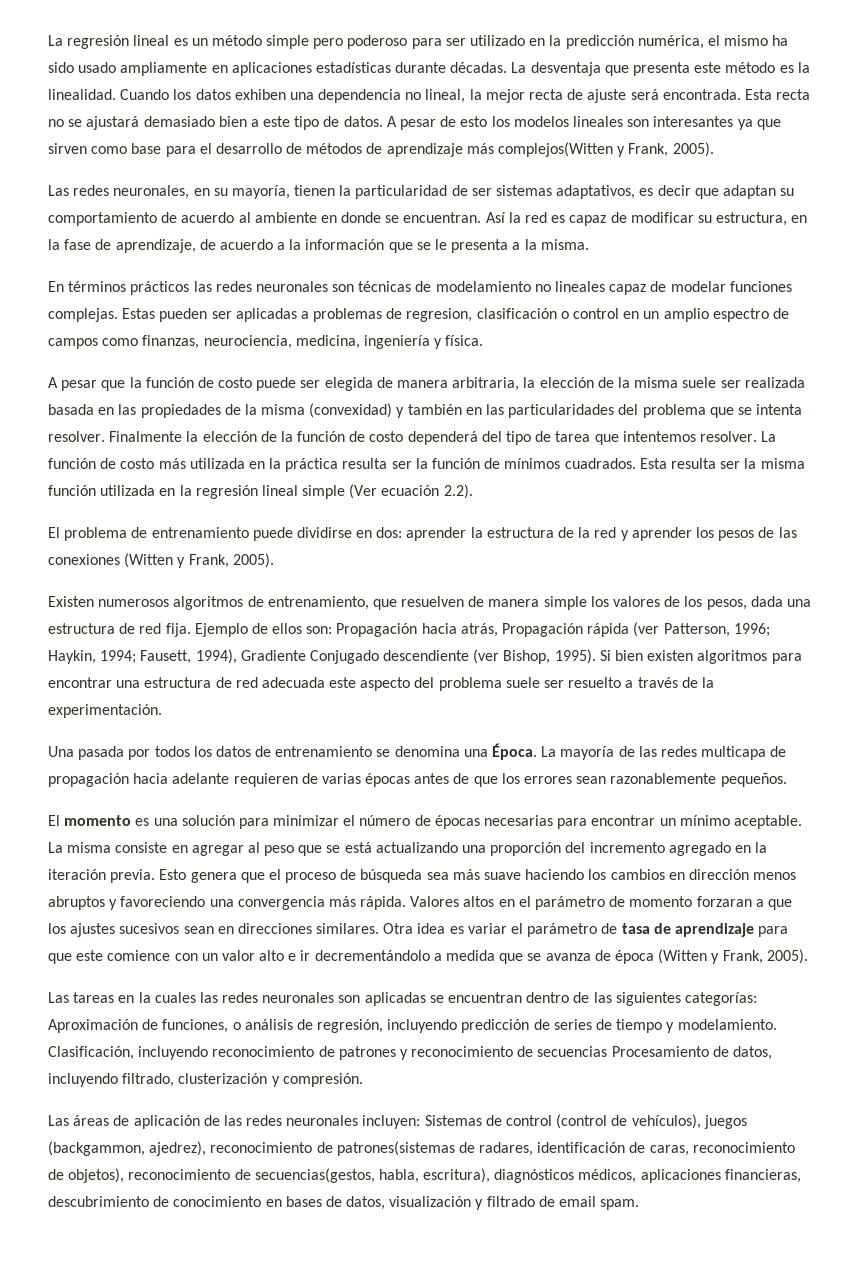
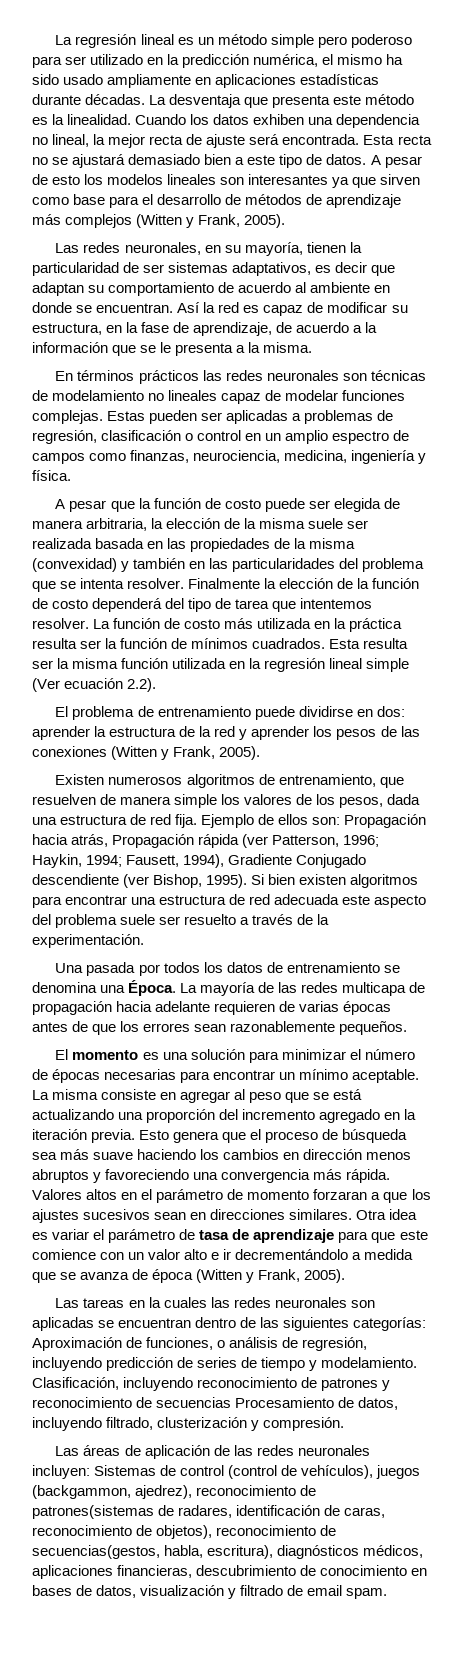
[498,142,614,157] complejos(Witten -> [65,214,183,228] complejos (Witten
[406,308,473,322] regresion, -> [32,430,97,444] regresión,

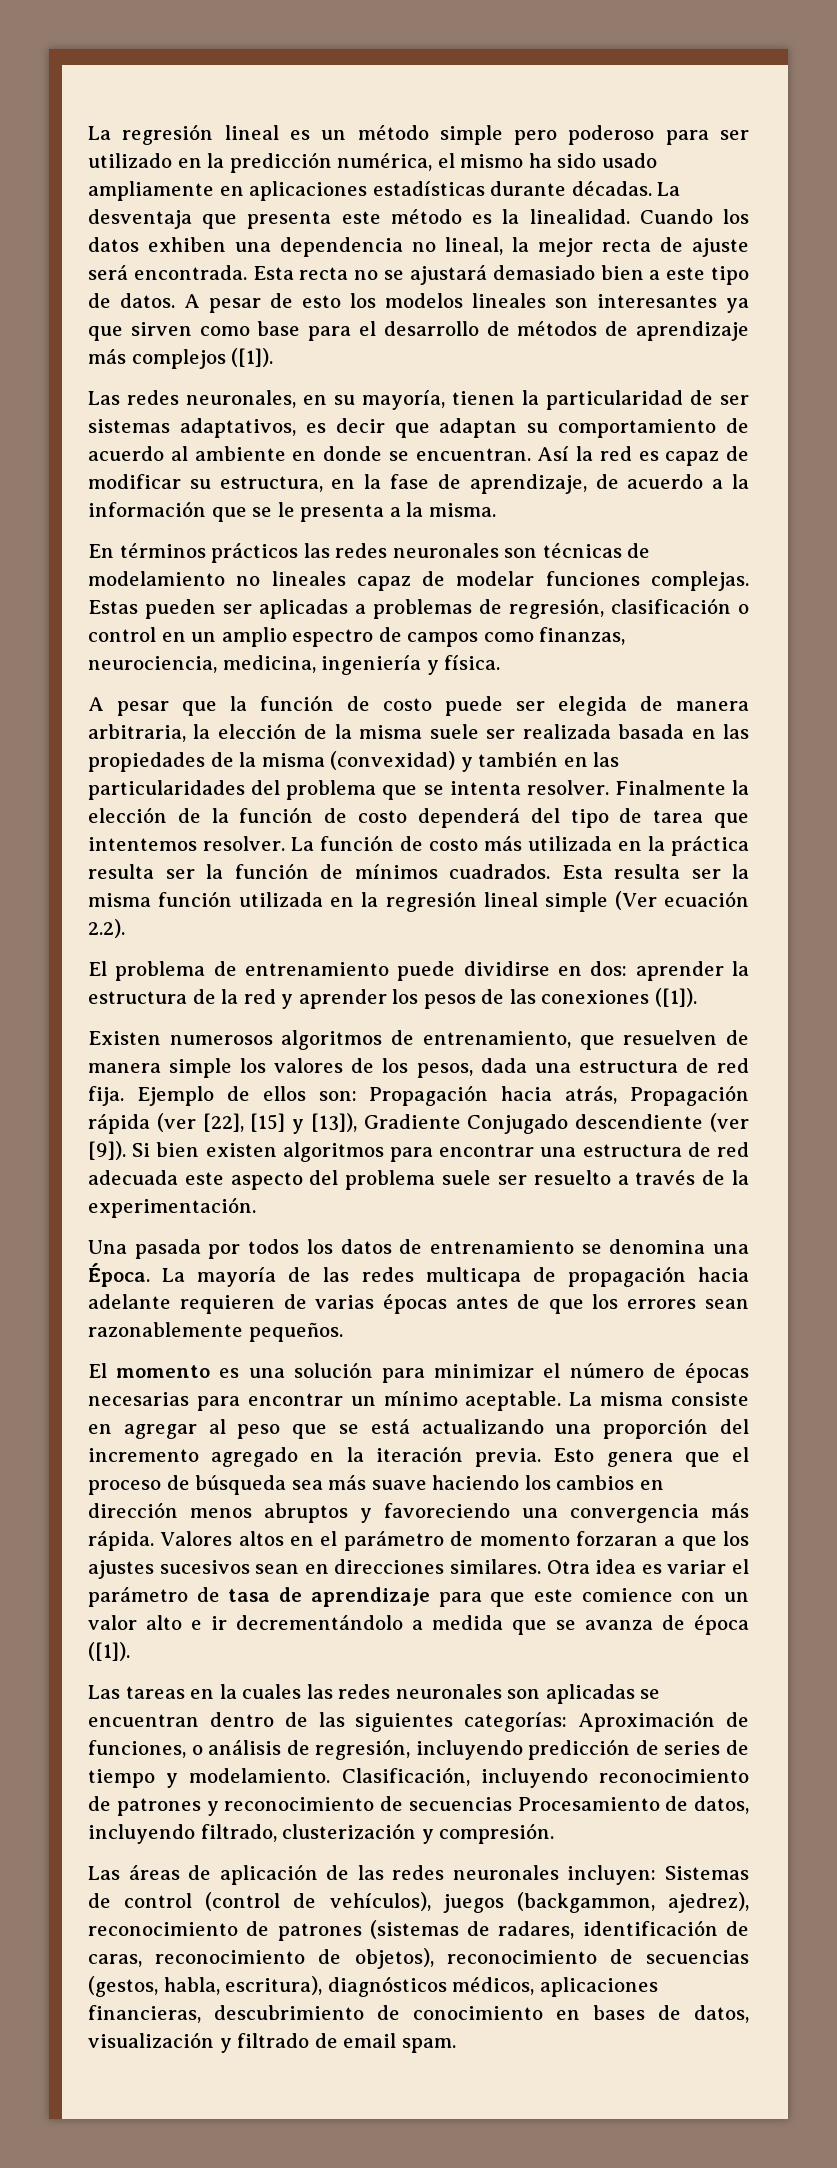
[136,214,286,228] (Witten y Frank, 2005). -> [231,348,274,367] ([1]).
[111,746,261,760] (Witten y Frank, 2005). -> [654,988,697,1007] ([1]).
[272,835,380,847] [32,854,225,868] Patterson, 1996; Haykin, 1994; Fausett, 1994), -> [202,1113,357,1134] [22], [15] y [13]),
[153,874,248,888] Bishop, 1995). -> [88,1141,126,1160] [9]).
[196,1269,346,1283] (Witten y Frank, 2005). -> [88,1642,130,1661] ([1]).
[32,1505,154,1519] patrones(sistemas -> [277,1920,459,1941] patrones (sistemas
[32,1545,160,1559] secuencias(gestos, -> [646,1950,749,1964] [88,1976,158,1997] secuencias (gestos,

